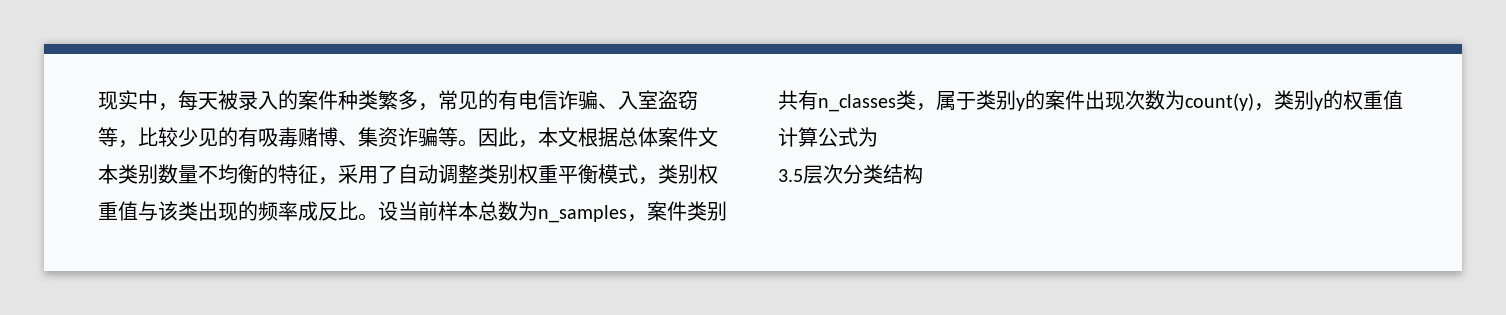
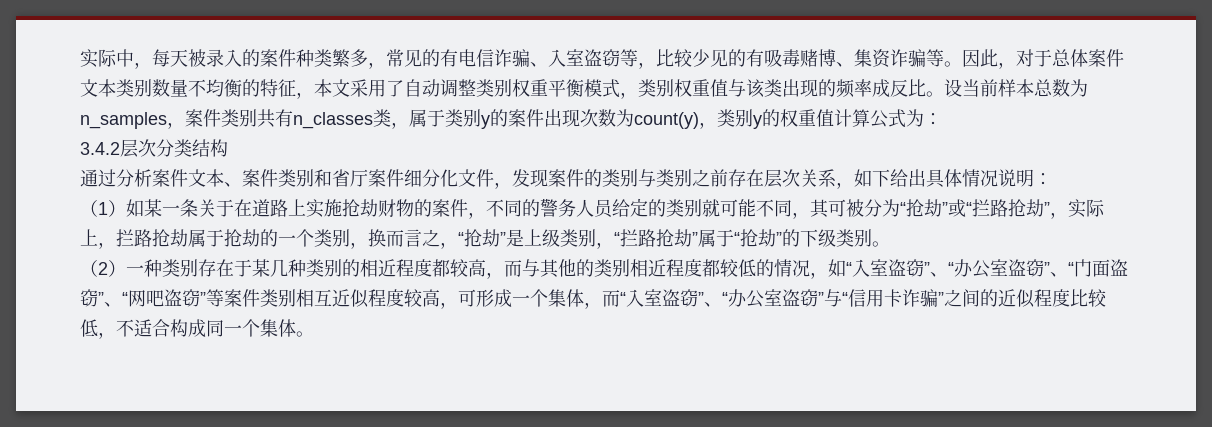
[98,90,138,110] 现实 -> [80,49,117,68] 实际
[538,127,618,147] 本文根据 -> [1016,49,1052,67] 对于
(338, 181) none -> [314,79,350,97] 本文
[778,169,803,182] // 3.5 -> [924,113,942,125] [80,142,120,155] ： // 3.4.2
(923, 174) none -> [80,169,1052,189] [80,198,1105,219] [80,229,890,249] [80,259,1128,279] [80,289,1107,309] [80,319,314,339] // 通过分析案件文本、案件类别和省厅案件细分化文件，发现案件的类别与类别之前存在层次关系，如下给出具体情况说明： // （1）如某一条关于在道路上实施抢劫财物的案件，不同的警务人员给定的类别就可能不同，其可被分为“抢劫”或“拦路抢劫”，实际上，拦路抢劫属于抢劫的一个类别，换而言之，“抢劫”是上级类别，“拦路抢劫”属于“抢劫”的下级类别。 // （2）一种类别存在于某几种类别的相近程度都较高，而与其他的类别相近程度都较低的情况，如“入室盗窃”、“办公室盗窃”、“门面盗窃”、“网吧盗窃”等案件类别相互近似程度较高，可形成一个集体，而“入室盗窃”、“办公室盗窃”与“信用卡诈骗”之间的近似程度比较低，不适合构成同一个集体。

